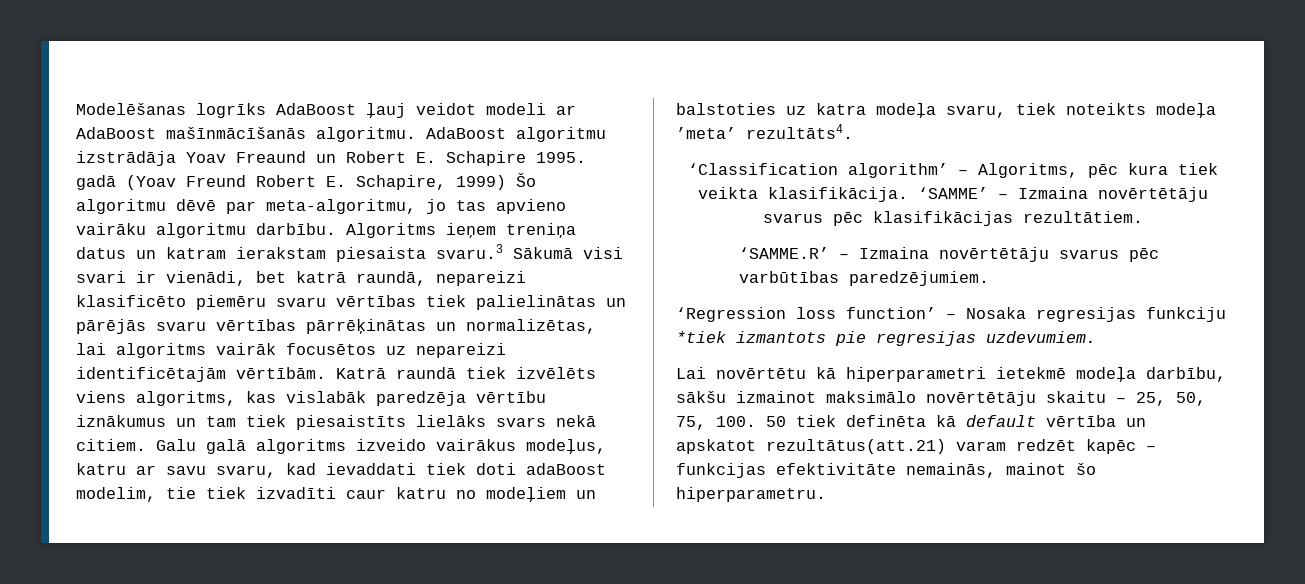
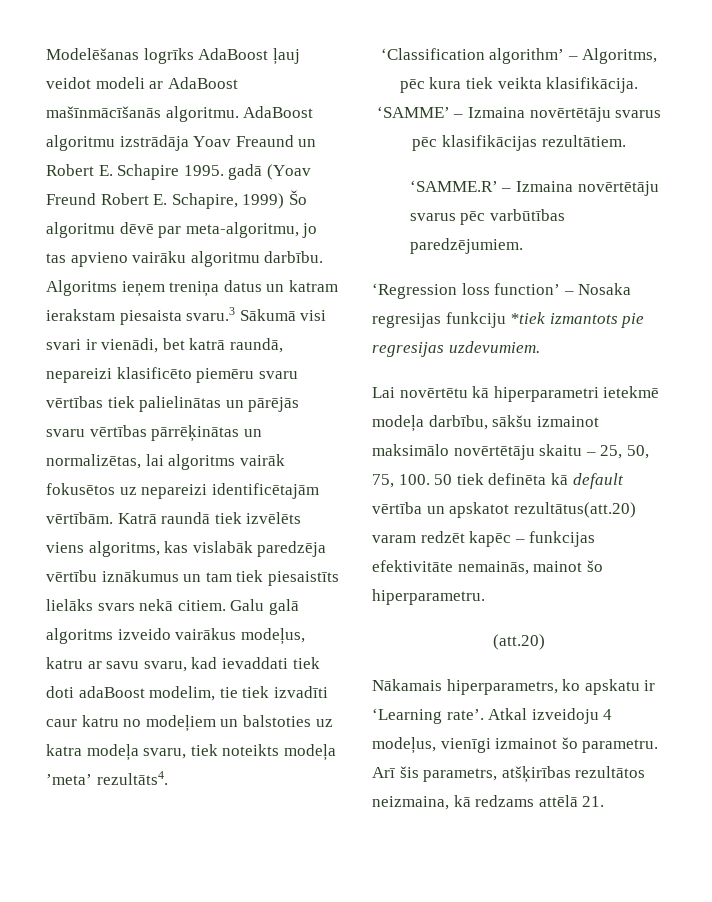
[286,343,376,355] focusētos -> [46,483,115,495] fokusētos
[766,439,946,454] rezultātus(att.21) -> [513,502,636,518] rezultātus(att.20)
(826, 494) none -> [493,634,545,650] [372,679,656,695] [372,708,613,724] [372,737,659,754] [372,766,646,783] [372,795,605,810] // (att.20) // Nākamais hiperparametrs, ko apskatu ir ‘Learning rate’. Atkal izveidoju 4 modeļus, vienīgi izmainot šo parametru. Arī šis parametrs, atšķirības rezultātos neizmaina, kā redzams attēlā 21.

